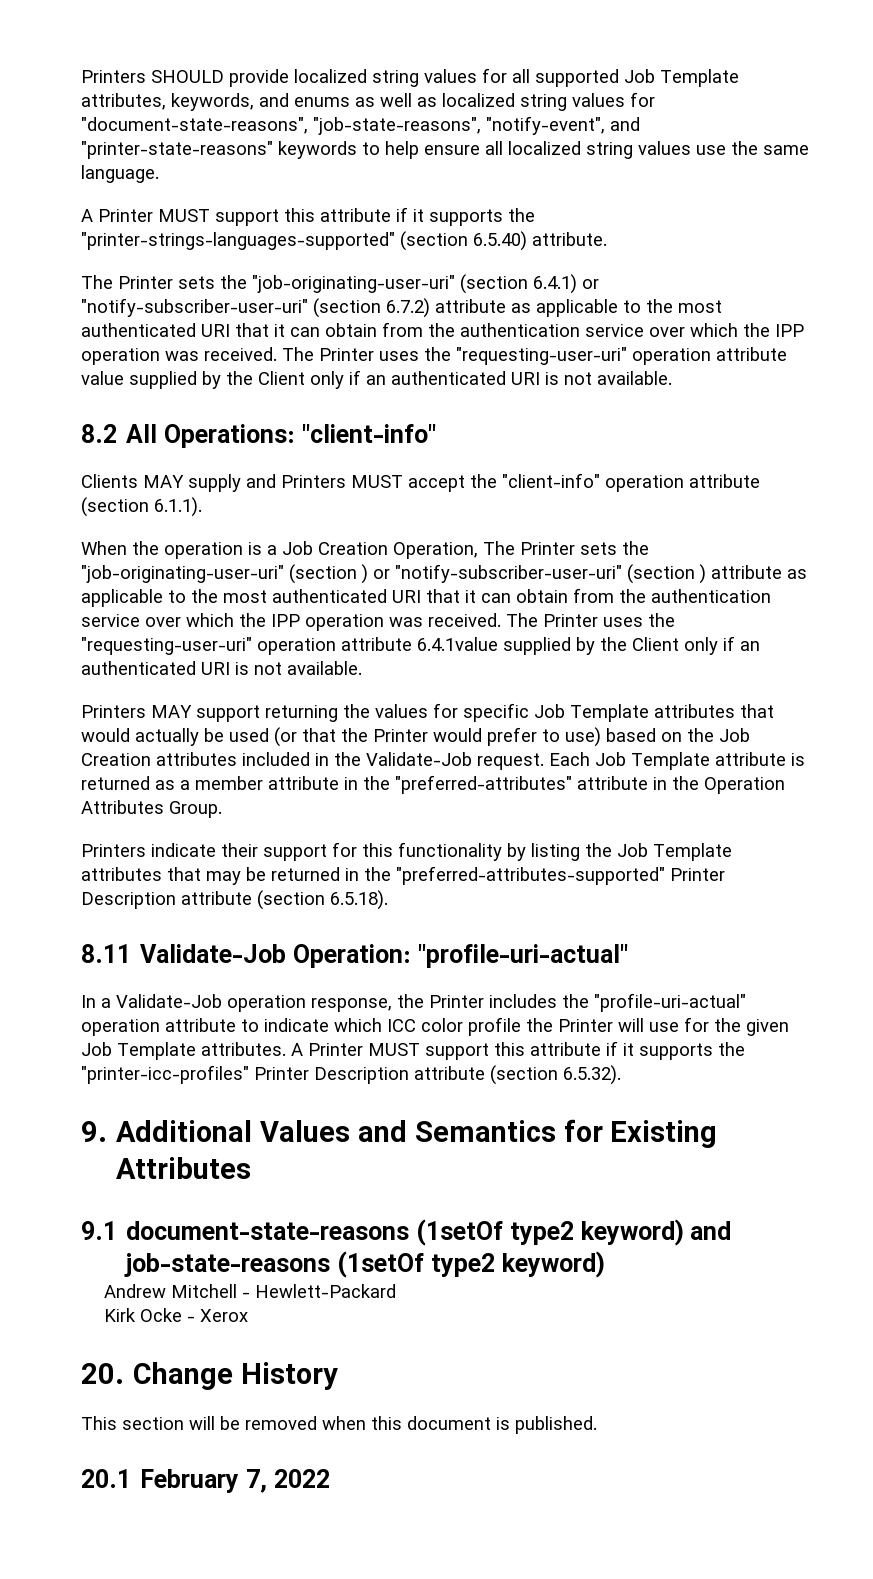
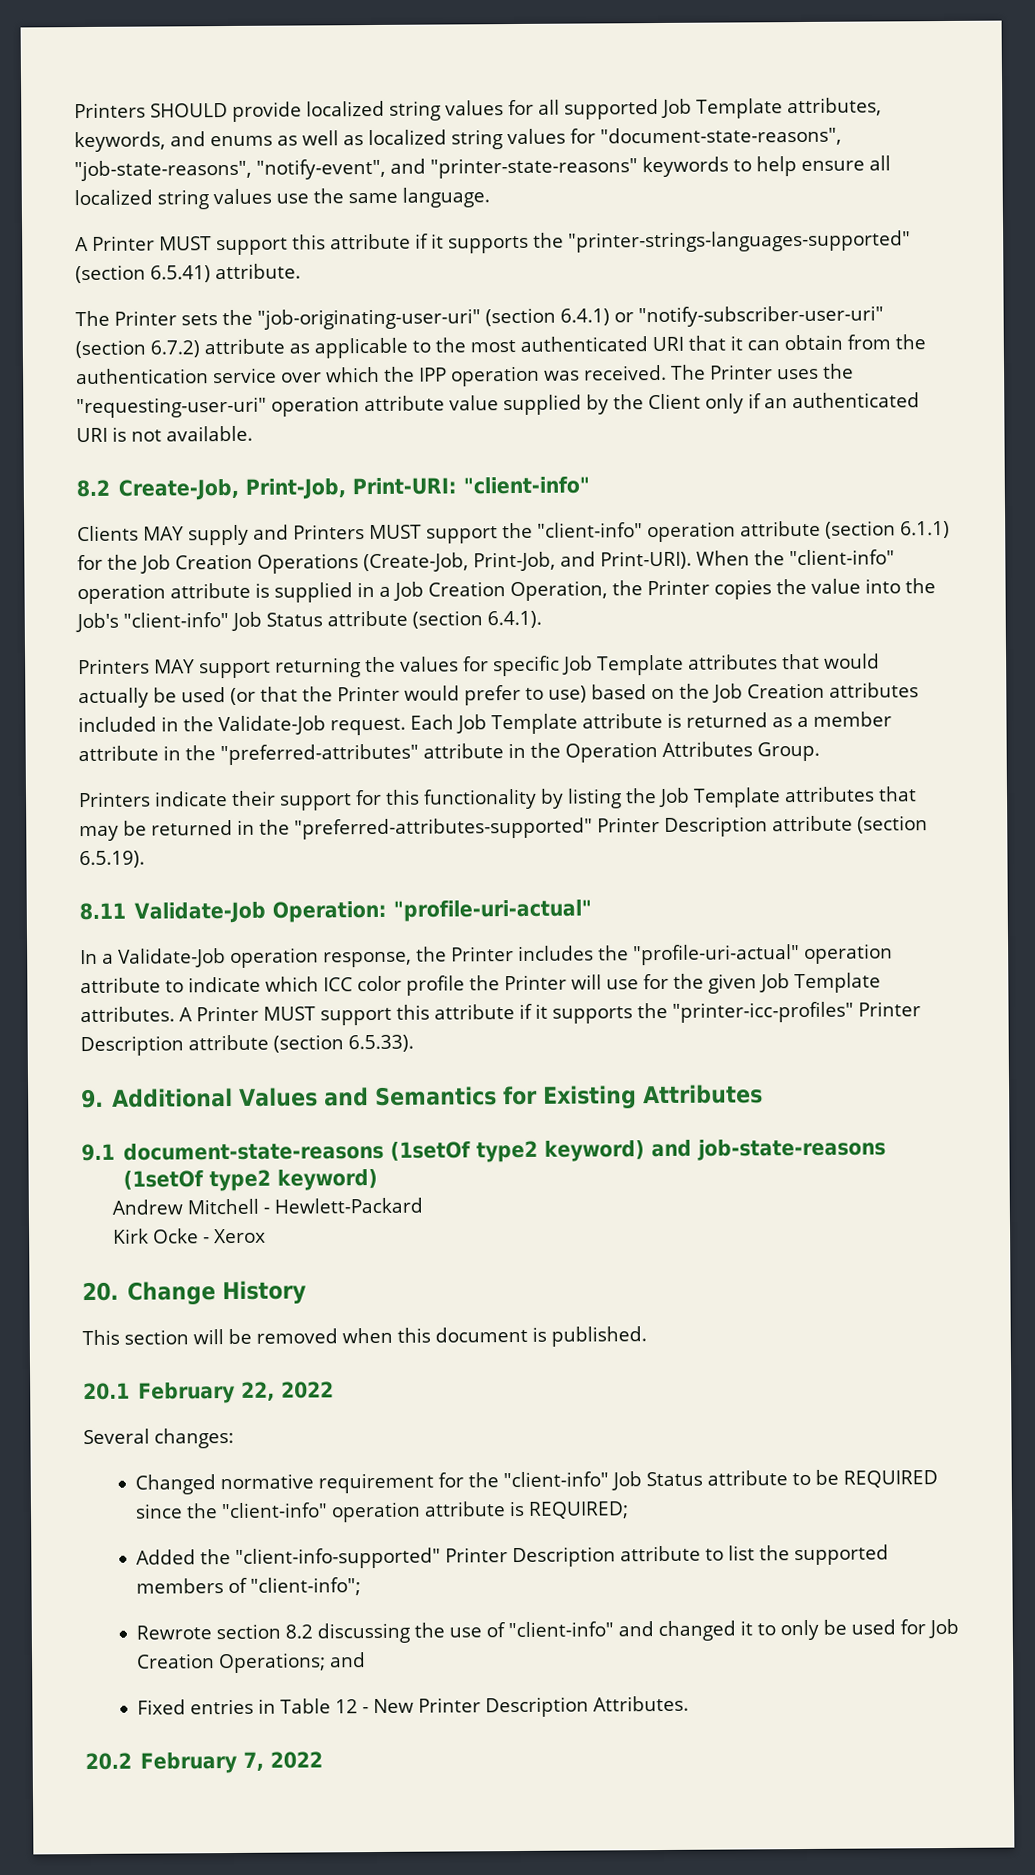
[473,231,527,251] 6.5.40) -> [150,265,211,283] 6.5.41)
[126,424,295,448] All Operations: -> [118,477,458,501] Create-Job, Print-Job, Print-URI:
[408,475,465,492] accept -> [425,526,498,544] support
[154,497,202,517] [81,541,649,559] [81,564,807,584] [81,588,771,607] [81,613,675,631] [81,636,760,655] [81,661,362,675] 6.1.1). // When the operation is a Job Creation Operation, The Printer sets the "job-originating-user-uri" (section ) or "notify-subscriber-user-uri" (section ) attribute as applicable to the most authenticated URI that it can obtain from the authentication service over which the IPP operation was received. The Printer uses the "requesting-user-uri" operation attribute 6.4.1value supplied by the Client only if an authenticated URI is not available. -> [899,520,950,539] [77,549,895,574] [77,578,936,605] [75,610,542,633] 6.1.1) for the Job Creation Operations (Create-Job, Print-Job, and Print-URI). When the "client-info" operation attribute is supplied in a Job Creation Operation, the Printer copies the value into the Job's "client-info" Job Status attribute (section 6.4.1).
[330,890,388,910] 6.5.18). -> [79,850,145,869] 6.5.19).
[563,1065,621,1085] 6.5.32). -> [348,1034,414,1053] 6.5.33).
(240, 1481) none -> [241,1381,335,1401] [83,1427,234,1449] [134,1469,938,1495] [134,1500,629,1523] [135,1544,889,1569] [135,1577,361,1596] [135,1618,959,1644] [135,1652,366,1674] [136,1695,689,1718] [85,1751,238,1774] 22, 2022 // Several changes: // Changed normative requirement for the "client-info" Job Status attribute to be REQUIRED since the "client-info" operation attribute is REQUIRED; // Added the "client-info-supported" Printer Description attribute to list the supported members of "client-info"; // Rewrote section 8.2 discussing the use of "client-info" and changed it to only be used for Job Creation Operations; and // Fixed entries in Table 12 - New Printer Description Attributes. // 20.2 February

